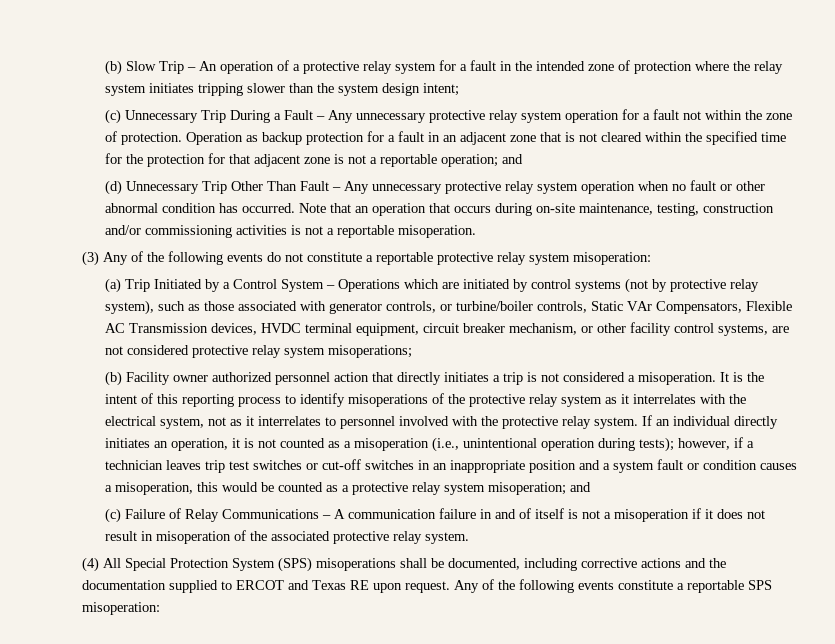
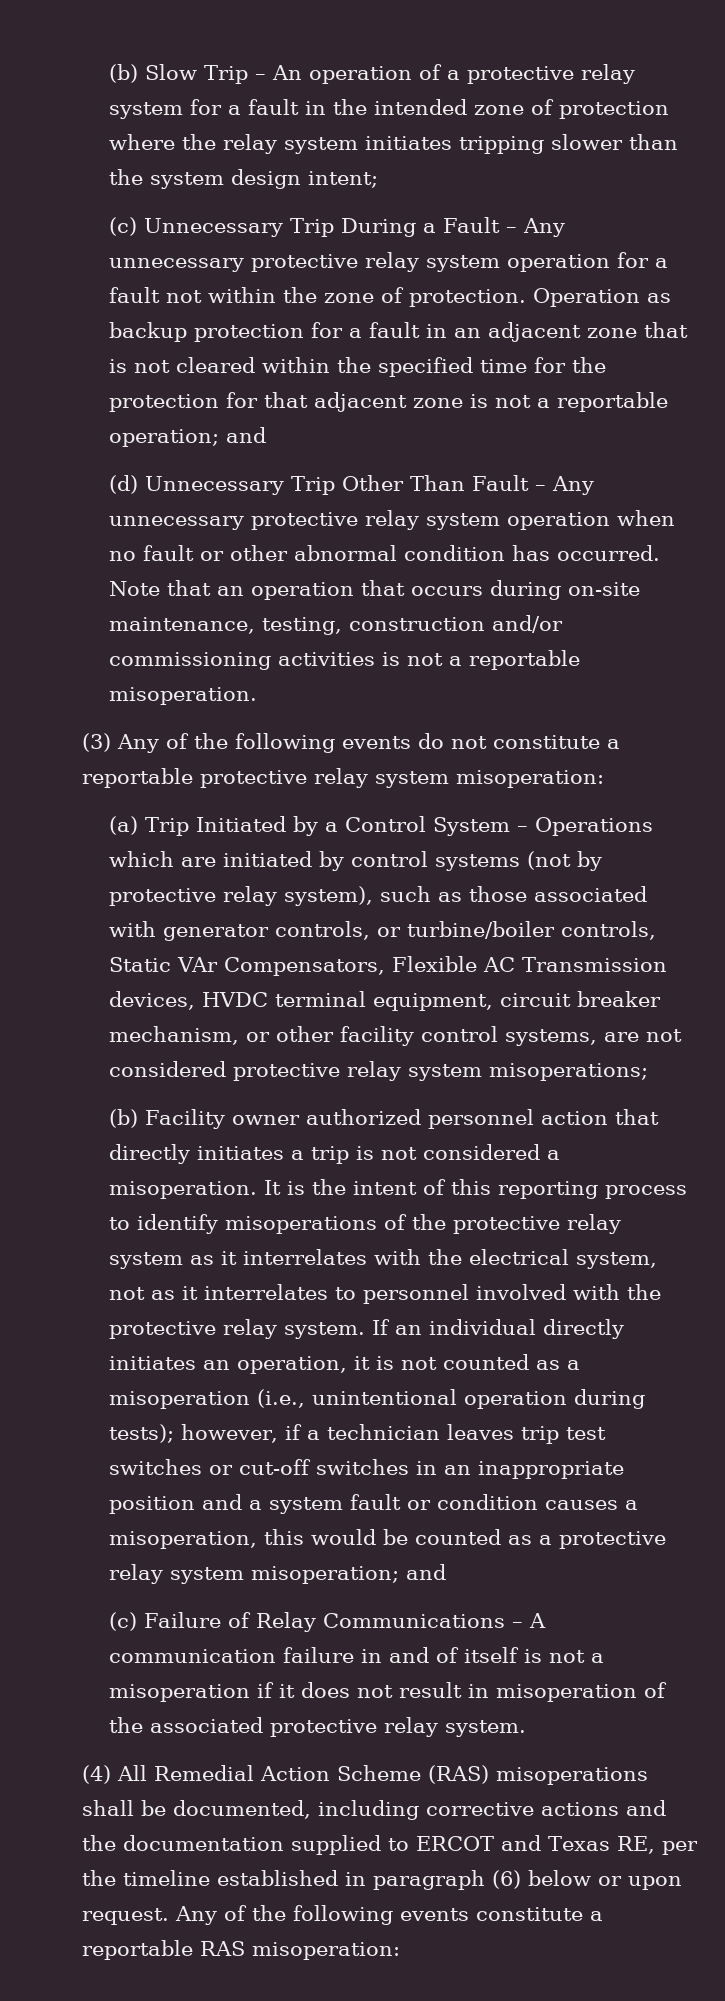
[124,557,312,572] Special Protection System (SPS) -> [153,1765,489,1784] Remedial Action Scheme (RAS)
[349,580,369,590] RE -> [616,1836,698,1855] [81,1870,622,1890] RE, per the timeline established in paragraph (6) below or
[747,580,772,590] SPS -> [199,1941,245,1956] RAS

